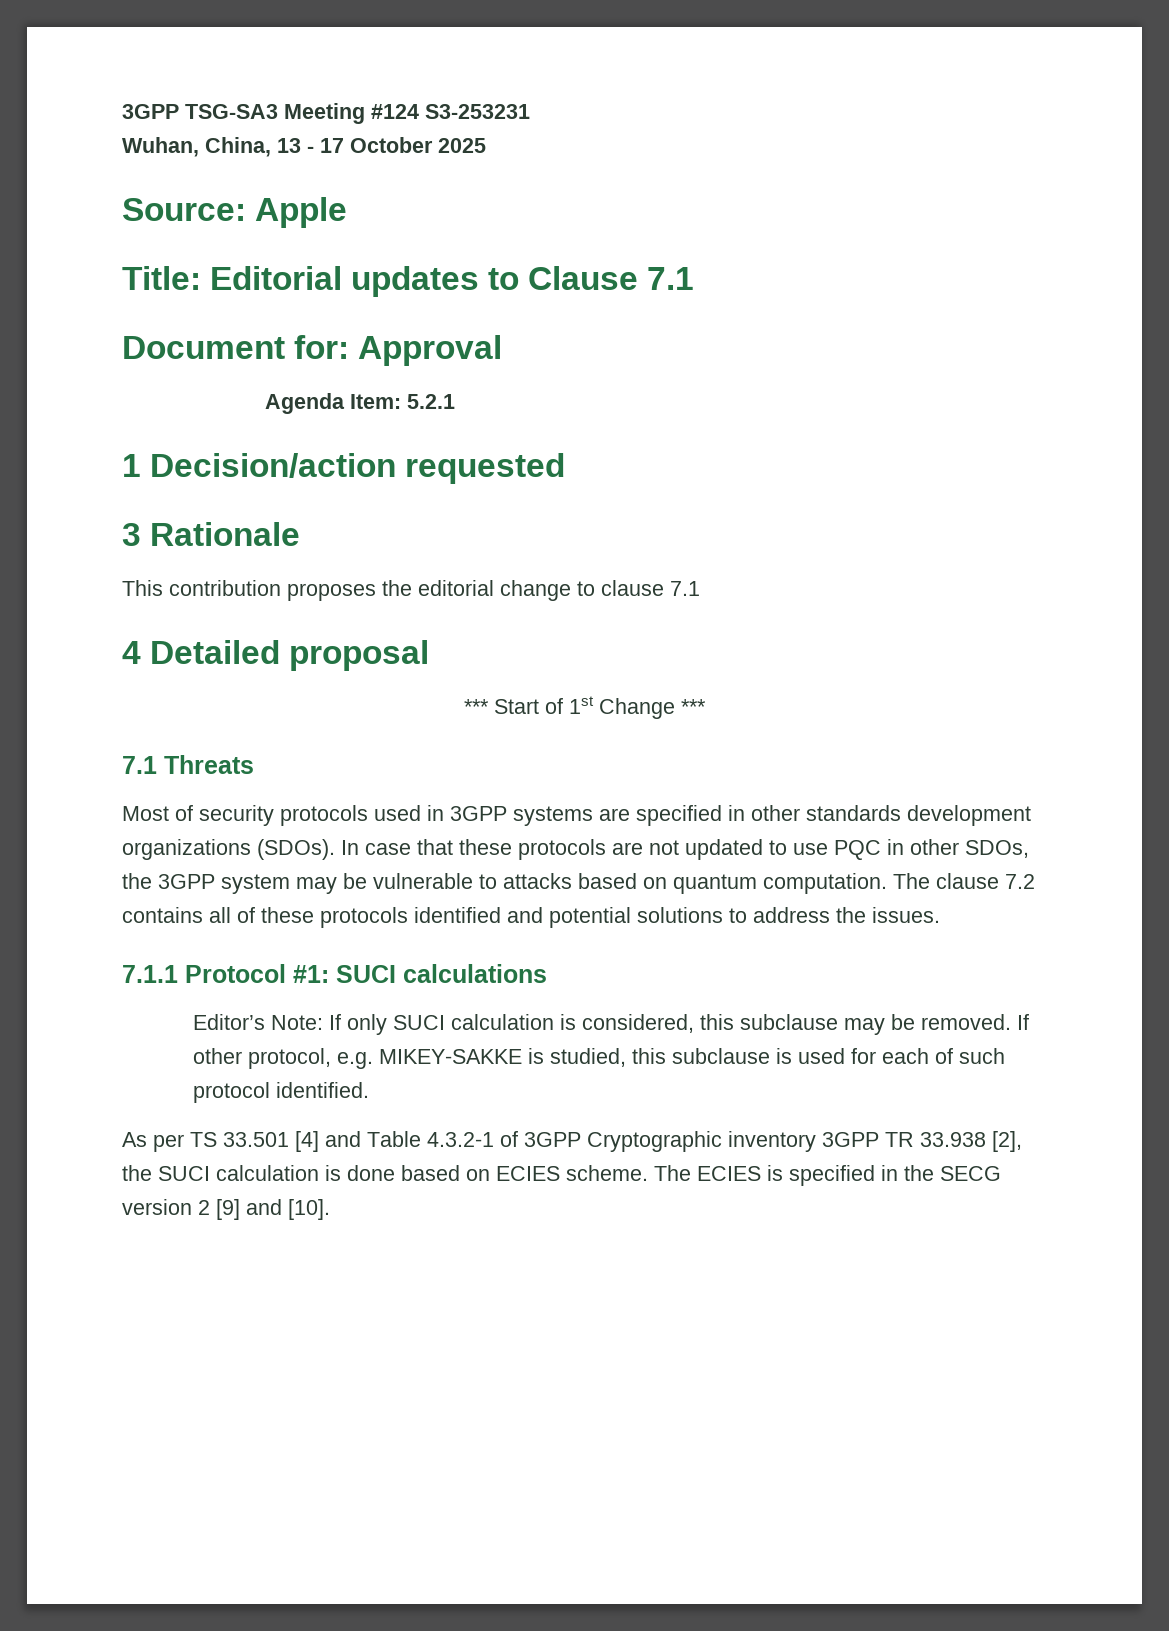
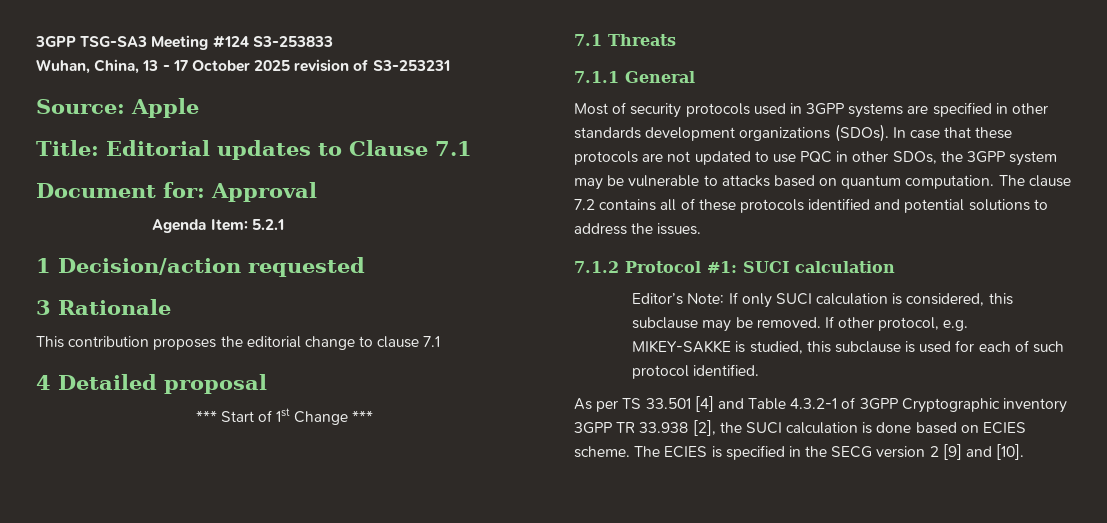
[425,104,530,119] S3-253231 -> [252,36,333,47] S3-253833
(486, 145) none -> [294,59,450,72] revision of S3-253231
(254, 764) none -> [574,71,695,83] // 7.1.1 General
[122,965,178,983] 7.1.1 -> [574,261,619,273] 7.1.2
[403,964,547,983] calculations -> [795,261,895,273] calculation

